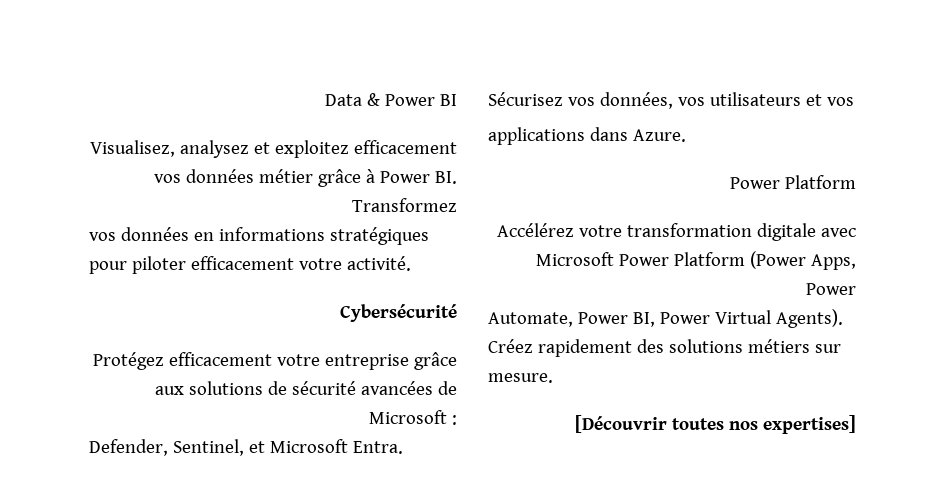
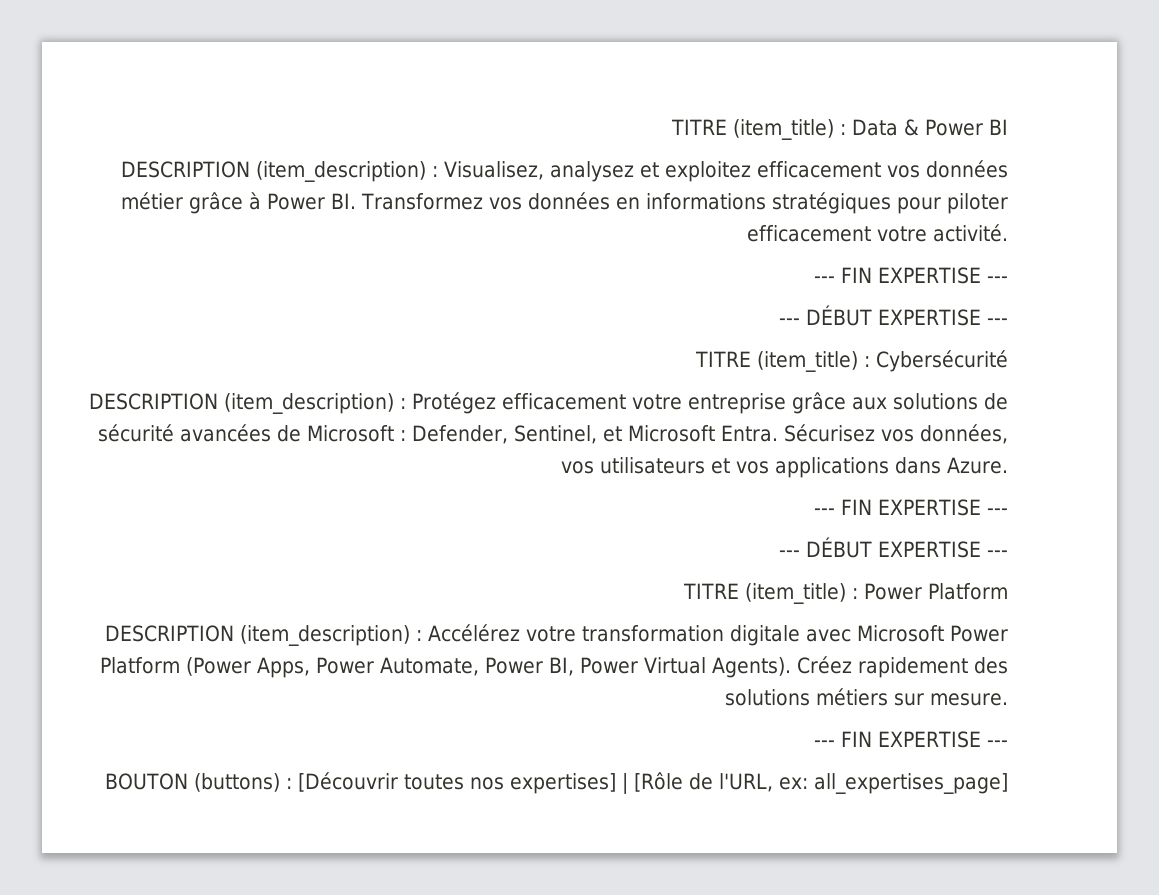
(325, 100) none -> [671,119,847,140] TITRE (item_title) :
(457, 100) none -> [121,161,438,182] DESCRIPTION (item_description) :
(457, 205) // -> (484, 201) none
[340,304,457,322] Cybersécurité // -> [814,267,1008,284] [779,305,1008,326] [695,350,1008,372] [89,393,406,414] --- FIN EXPERTISE --- // --- DÉBUT EXPERTISE --- // TITRE (item_title) : Cybersécurité // DESCRIPTION (item_description) :
(457, 420) // -> (406, 435) none
(854, 101) // -> (769, 467) none
(686, 135) none -> [814,499,1008,516] [779,537,1008,558] [683,583,859,604] --- FIN EXPERTISE --- // --- DÉBUT EXPERTISE --- // TITRE (item_title) :
(856, 182) none -> [105,625,423,646] DESCRIPTION (item_description) :
(856, 289) // -> (375, 665) none
[575,415,856,434] [Découvrir toutes nos expertises] -> [814,731,1008,748] [105,772,1008,794] --- FIN EXPERTISE --- // BOUTON (buttons) : [Découvrir toutes nos expertises] | [Rôle de l'URL, ex: all_expertises_page]

